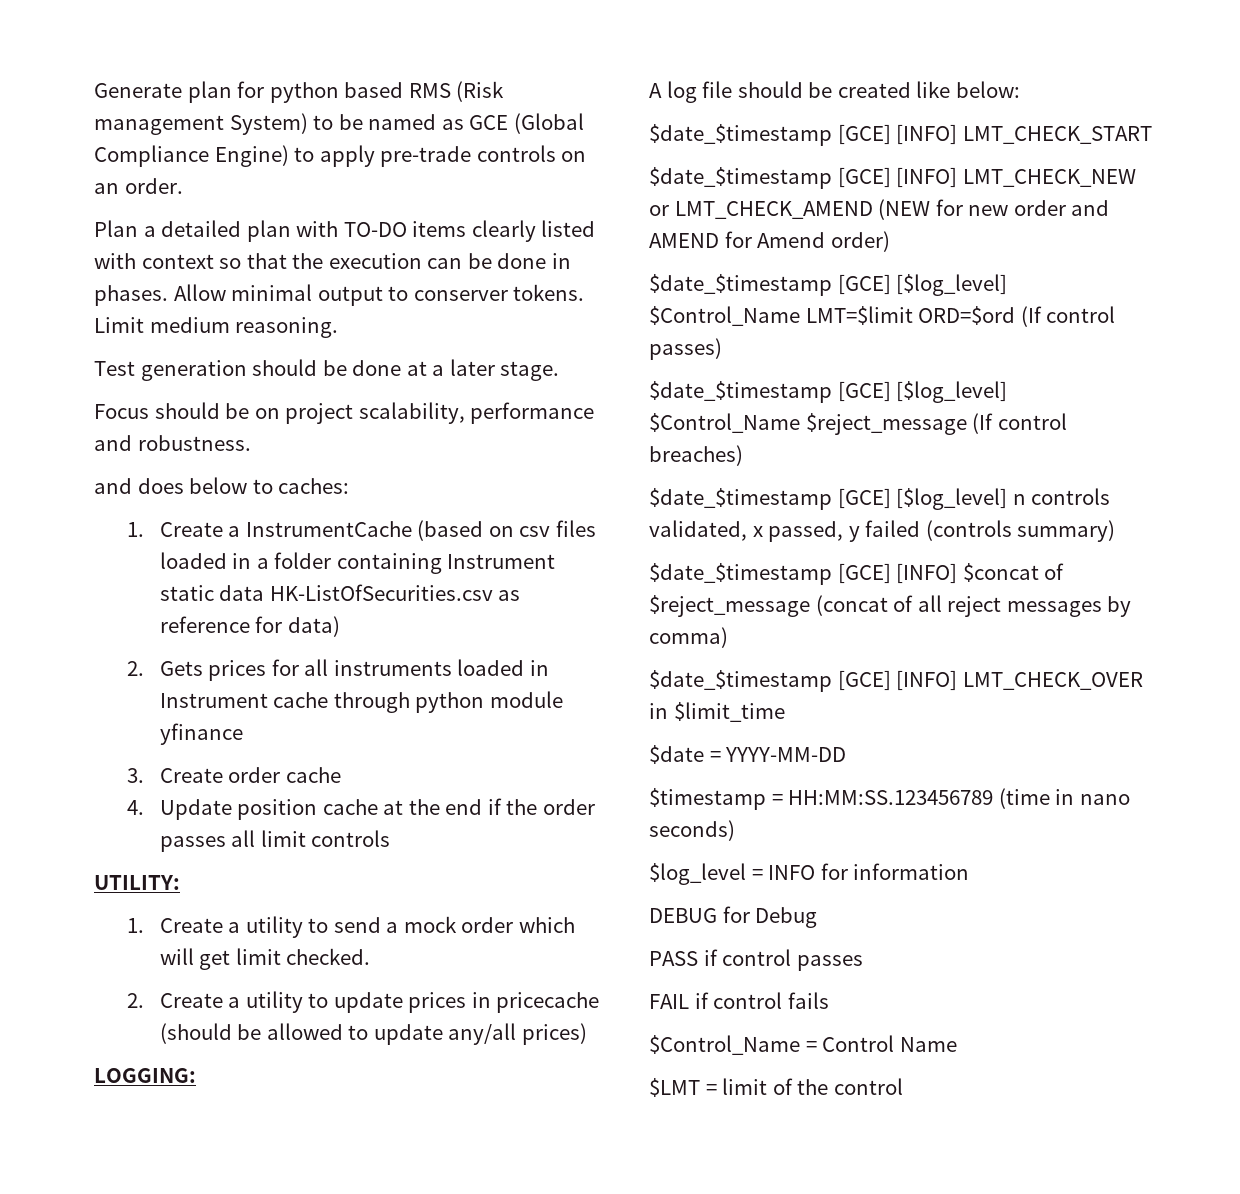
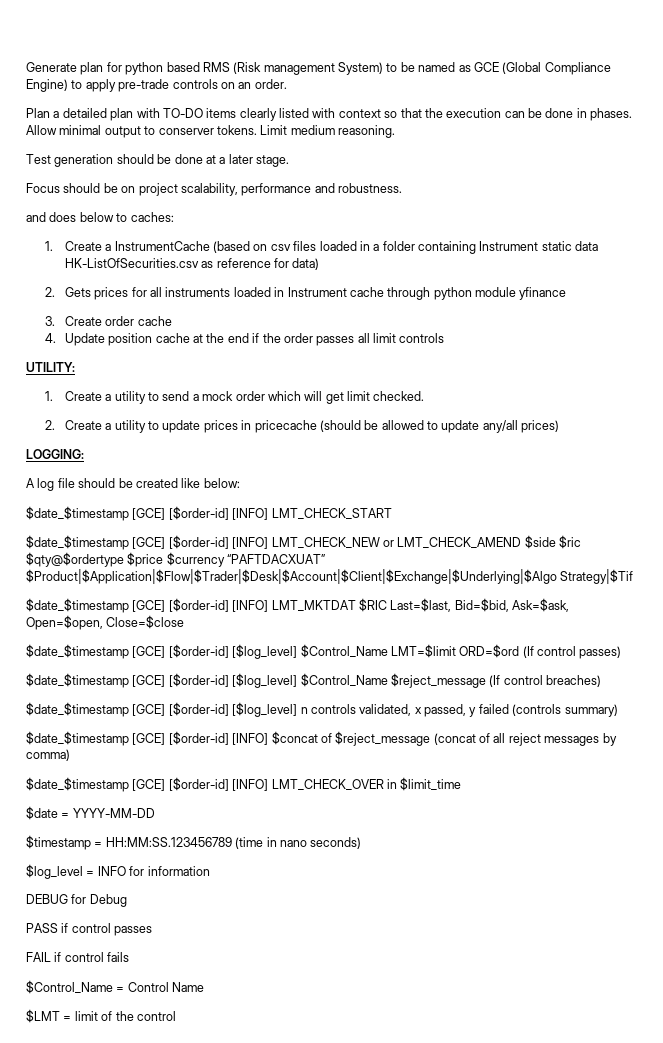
(891, 134) none -> [168,506,229,520] [$order-id]
(891, 177) none -> [168,535,229,549] [$order-id]
[878,199,1110,220] [649,231,890,252] [649,274,891,296] (NEW for new order and AMEND for Amend order) // $date_$timestamp [GCE] -> [524,535,581,549] [26,552,326,567] [26,569,634,584] [26,598,569,613] [26,615,185,630] [26,644,229,659] $side $ric $qty@$ordertype $price $currency “PAFTDACXUAT” $Product|$Application|$Flow|$Trader|$Desk|$Account|$Client|$Exchange|$Underlying|$Algo Strategy|$Tif // $date_$timestamp [GCE] [$order-id] [INFO] LMT_MKTDAT $RIC Last=$last, Bid=$bid, Ask=$ask, Open=$open, Close=$close // $date_$timestamp [GCE] [$order-id]
(891, 391) none -> [168,673,229,687] [$order-id]
(891, 498) none -> [168,702,229,716] [$order-id]
(891, 573) none -> [168,731,229,745] [$order-id]
(891, 680) none -> [168,777,229,791] [$order-id]

